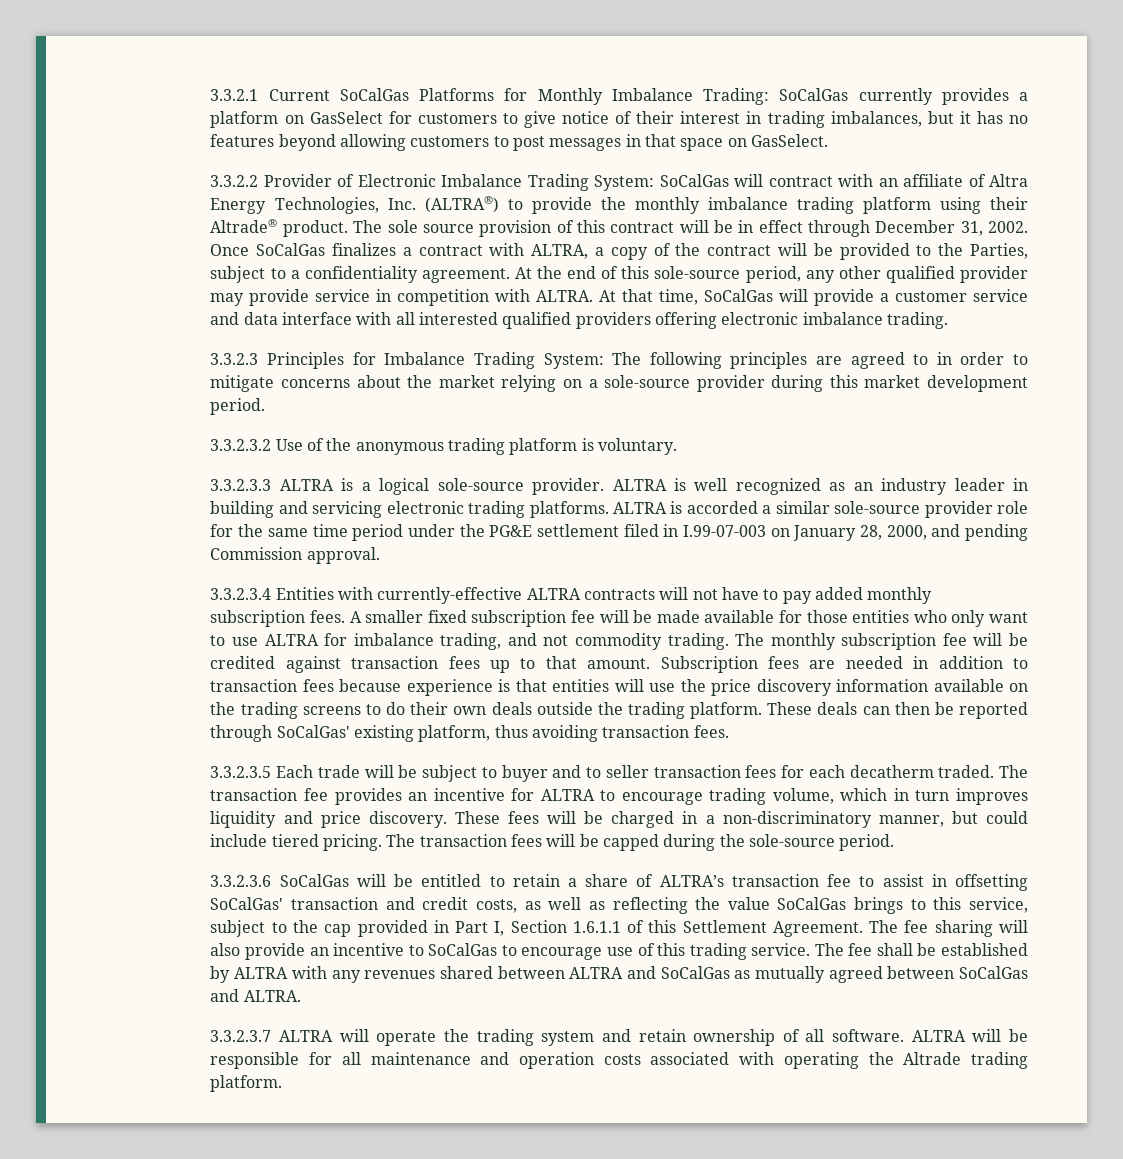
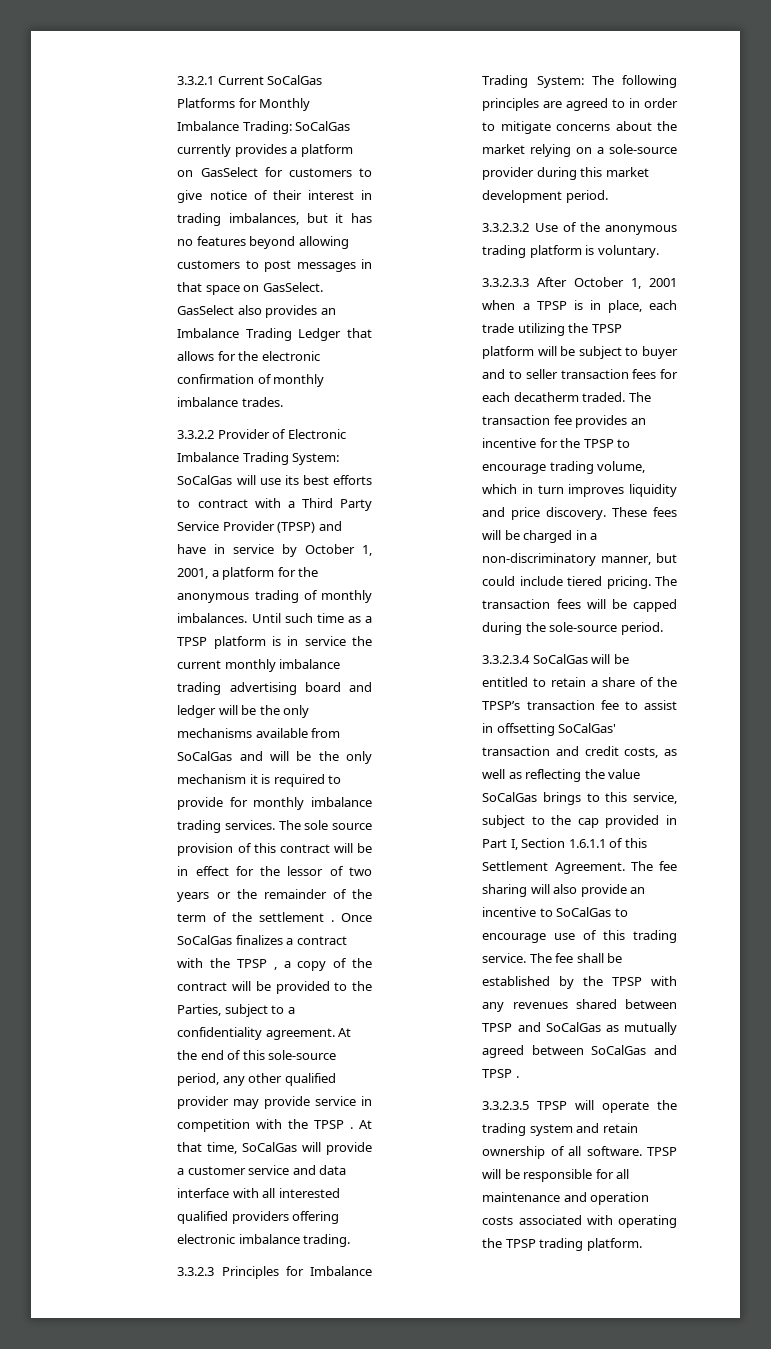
(828, 140) none -> [177,305,336,318] [177,328,372,341] [177,351,320,361] [177,374,325,387] [177,397,283,407] GasSelect also provides an Imbalance Trading Ledger that allows for the electronic confirmation of monthly imbalance trades.
[768,174,1029,187] [210,196,1029,214] [210,219,348,237] contract with an affiliate of Altra Energy Technologies, Inc. (ALTRA®) to provide the monthly imbalance trading platform using their Altrade® product. -> [259,475,372,485] [177,498,372,511] [177,521,342,533] [177,544,373,557] [177,567,319,580] [177,590,372,603] [177,613,372,623] [177,636,372,649] [177,659,341,672] [177,682,372,695] [177,705,310,718] [177,728,341,738] [177,751,372,764] [177,774,342,787] [177,797,372,810] [177,820,276,833] use its best efforts to contract with a Third Party Service Provider (TPSP) and have in service by October 1, 2001, a platform for the anonymous trading of monthly imbalances. Until such time as a TPSP platform is in service the current monthly imbalance trading advertising board and ledger will be the only mechanisms available from SoCalGas and will be the only mechanism it is required to provide for monthly imbalance trading services.
[807,220,1029,237] through December 31, 2002. -> [235,866,373,876] [177,889,372,902] [177,912,335,922] for the lessor of two years or the remainder of the term of the settlement .
[531,244,589,259] ALTRA, -> [210,958,277,970] the TPSP ,
[536,290,594,302] ALTRA. -> [288,1119,354,1129] the TPSP .
[279,478,1028,495] [210,501,1028,518] [210,524,1028,541] [210,547,380,564] [210,587,933,604] [210,610,1029,627] [210,633,1028,650] [210,656,1028,673] [210,679,1029,696] [210,702,1028,719] [210,725,729,742] [210,765,360,778] ALTRA is a logical sole-source provider. ALTRA is well recognized as an industry leader in building and servicing electronic trading platforms. ALTRA is accorded a similar sole-source provider role for the same time period under the PG&E settlement filed in I.99-07-003 on January 28, 2000, and pending Commission approval. // 3.3.2.3.4 Entities with currently-effective ALTRA contracts will not have to pay added monthly subscription fees. A smaller fixed subscription fee will be made available for those entities who only want to use ALTRA for imbalance trading, and not commodity trading. The monthly subscription fee will be credited against transaction fees up to that amount. Subscription fees are needed in addition to transaction fees because experience is that entities will use the price discovery information available on the trading screens to do their own deals outside the trading platform. These deals can then be reported through SoCalGas' existing platform, thus avoiding transaction fees. // 3.3.2.3.5 Each trade -> [537,277,677,289] [482,300,677,313] [482,323,622,336] [482,346,535,359] After October 1, 2001 when a TPSP is in place, each trade utilizing the TPSP platform
[540,789,595,801] ALTRA -> [560,438,614,448] the TPSP
[210,875,272,887] 3.3.2.3.6 -> [482,655,531,664] 3.3.2.3.4
[659,875,724,887] ALTRA’s -> [657,677,677,687] [482,701,521,710] the TPSP’s
[234,967,289,979] ALTRA -> [583,976,643,986] the TPSP
[569,967,624,979] ALTRA -> [482,1023,513,1032] TPSP
[243,990,301,1002] [210,1030,334,1042] ALTRA. // 3.3.2.3.7 ALTRA -> [482,1069,519,1078] [482,1101,568,1110] TPSP . // 3.3.2.3.5 TPSP
[911,1030,966,1042] ALTRA -> [647,1147,677,1156] TPSP
[903,1052,962,1065] Altrade -> [505,1239,536,1248] TPSP

